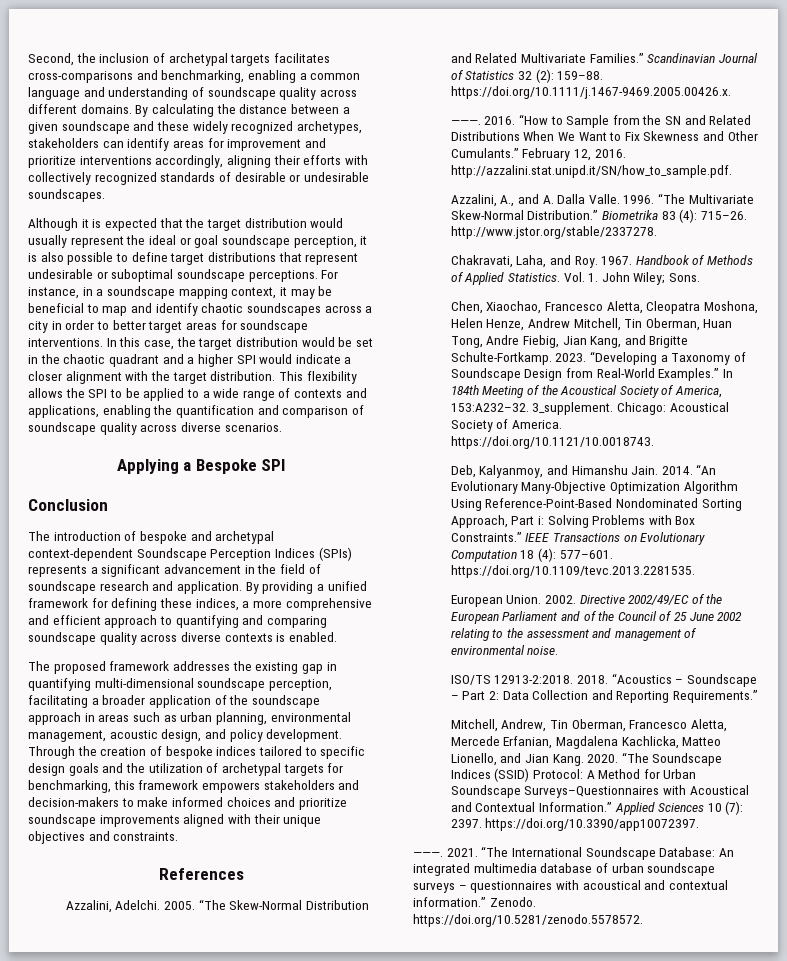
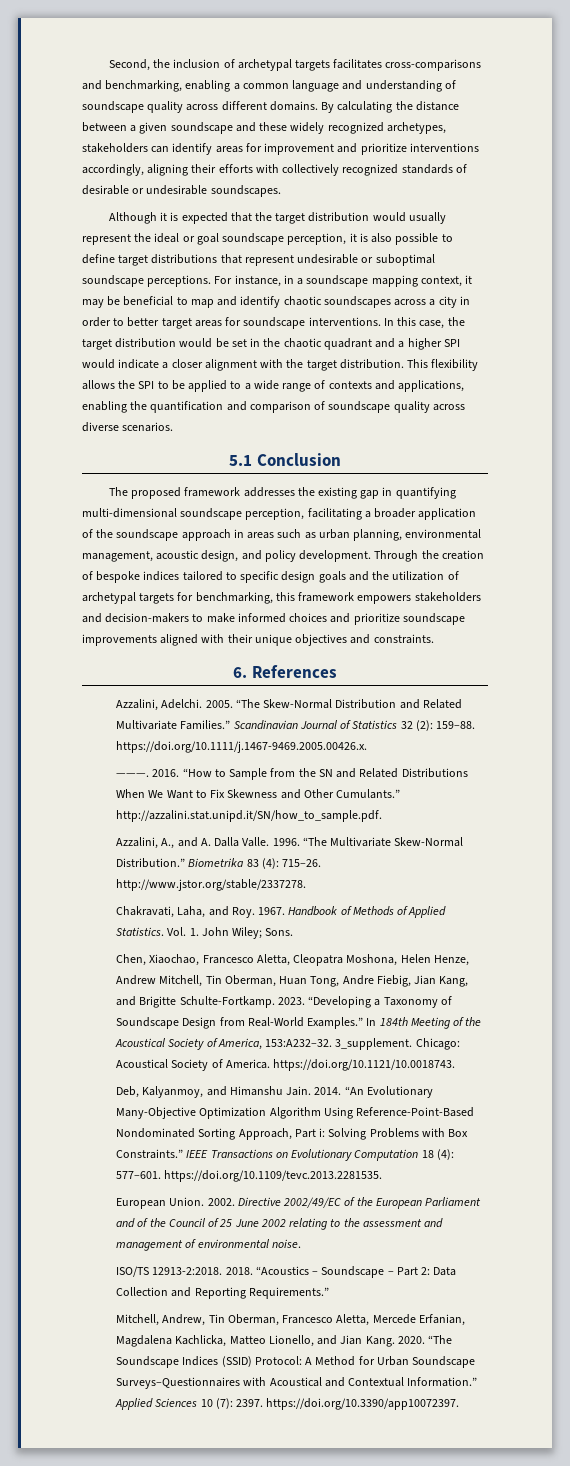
[116,459,286,474] [28,499,108,511] [28,531,275,544] [28,547,352,561] [28,564,321,577] [28,581,367,594] [28,598,372,611] [28,615,327,628] [28,632,337,645] Applying a Bespoke SPI // Conclusion // The introduction of bespoke and archetypal context-dependent Soundscape Perception Indices (SPIs) represents a significant advancement in the field of soundscape research and application. By providing a unified framework for defining these indices, a more comprehensive and efficient approach to quantifying and comparing soundscape quality across diverse contexts is enabled. -> [229,453,341,466] 5.1 Conclusion
(179, 836) none -> [233,667,248,678] 6.
[522,148,626,161] February 12, 2016. -> (401, 794) none
[413,846,734,860] [413,863,716,876] [413,880,728,893] [413,897,536,907] [413,914,643,927] // ———. 2021. “The International Soundscape Database: An integrated multimedia database of urban soundscape surveys – questionnaires with acoustical and contextual information.” Zenodo. https://doi.org/10.5281/zenodo.5578572. -> (460, 1404) none

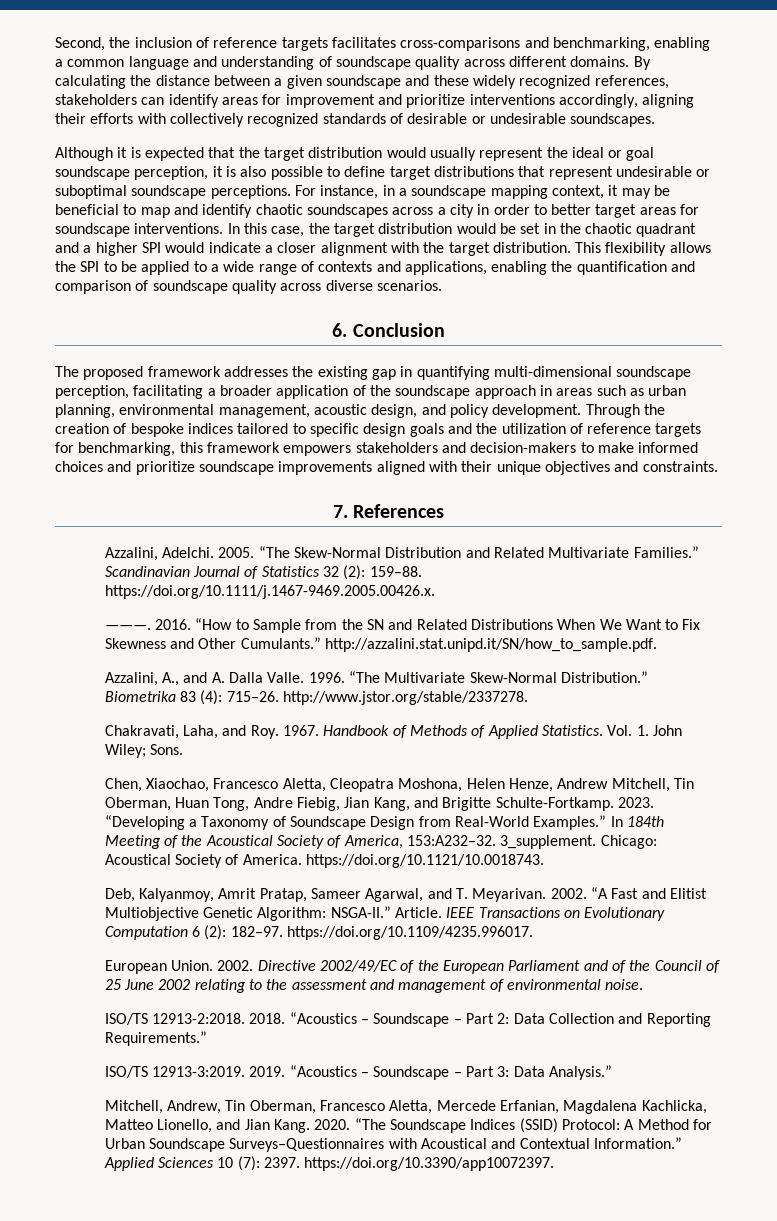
[237,59,292,71] archetypal -> [213,37,278,48] reference
[386,122,446,134] archetypes, -> [594,75,669,89] references,
[229,455,253,466] 5.1 -> [332,323,348,337] 6.
[82,592,136,604] archetypal -> [587,423,652,434] reference
[233,667,248,678] 6. -> [332,505,348,518] 7.
[206,1086,433,1098] [116,1107,475,1119] [116,1128,469,1140] [116,1149,184,1159] and Himanshu Jain. 2014. “An Evolutionary Many-Objective Optimization Algorithm Using Reference-Point-Based Nondominated Sorting Approach, Part i: Solving Problems with Box Constraints.” -> [218,887,707,902] [104,906,442,921] Amrit Pratap, Sameer Agarwal, and T. Meyarivan. 2002. “A Fast and Elitist Multiobjective Genetic Algorithm: NSGA-II.” Article.
[421,1149,454,1160] [116,1170,383,1182] 18 (4): 577–601. https://doi.org/10.1109/tevc.2013.2281535. -> [192,925,533,940] 6 (2): 182–97. https://doi.org/10.1109/4235.996017.
(329, 1293) none -> [104,1065,612,1080] // ISO/TS 12913-3:2019. 2019. “Acoustics – Soundscape – Part 3: Data Analysis.”

